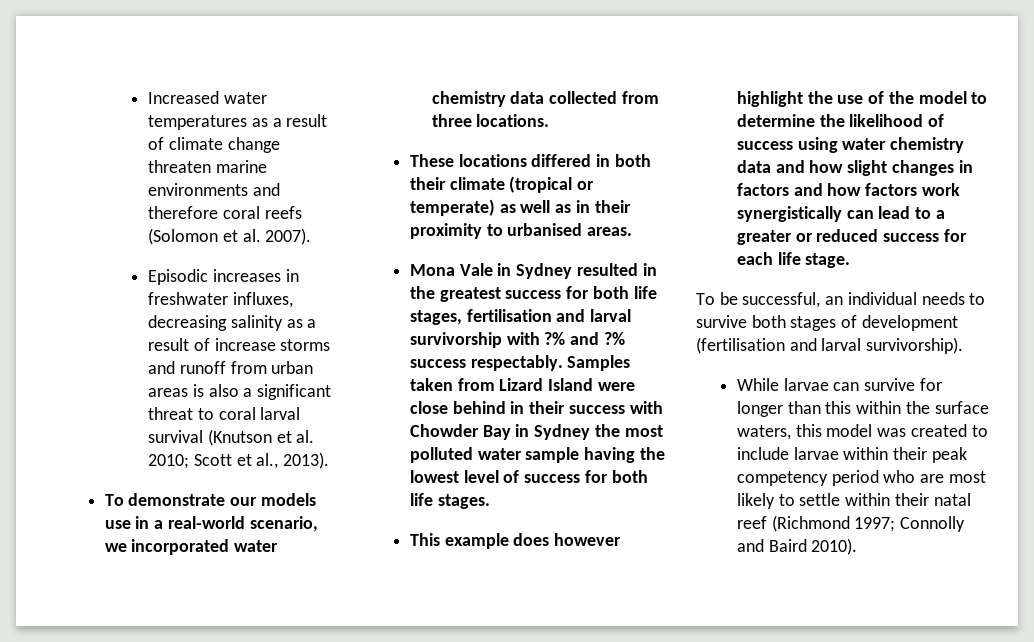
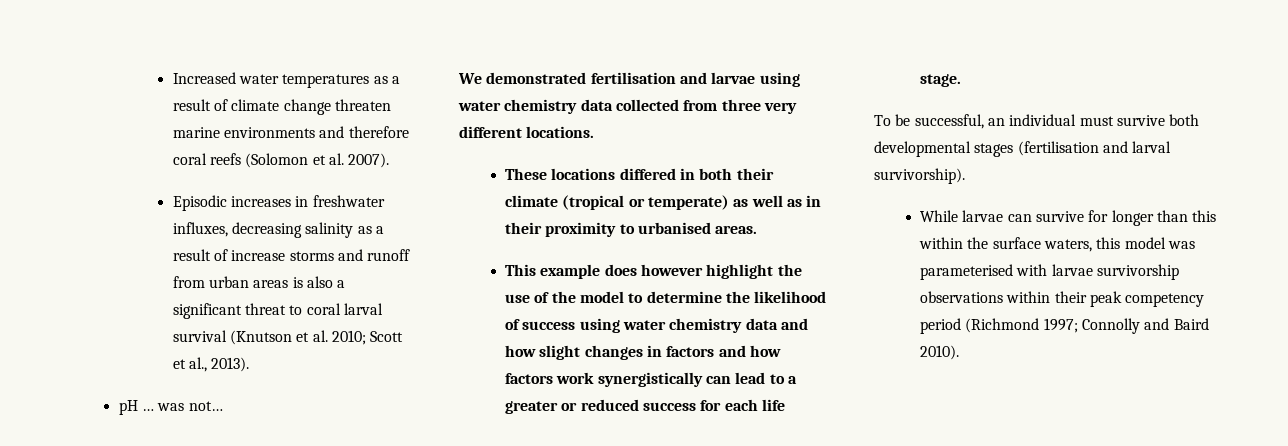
[104,493,316,506] [104,516,318,532] [104,539,230,555] To demonstrate our models use in a real-world scenario, we incorporated -> [118,400,223,415] [458,72,800,87] pH … was not… // We demonstrated fertilisation and larvae using
(472, 120) none -> [763,102,797,114] [459,126,522,138] very different
[409,263,657,279] [409,286,657,302] [409,309,632,325] [409,332,625,348] [409,355,631,371] [409,378,635,391] [409,401,663,414] [409,424,663,440] [409,447,665,463] [409,470,648,483] [409,493,490,509] // Mona Vale in Sydney resulted in the greatest success for both life stages, fertilisation and larval survivorship with ?% and ?% success respectably. Samples taken from Lizard Island were close behind in their success with Chowder Bay in Sydney the most polluted water sample having the lowest level of success for both life stages. -> (758, 229) none
[921,292,986,305] [696,315,958,331] needs to survive both stages of development -> [1079,114,1200,126] [874,141,1014,157] must survive both developmental stages
[910,424,988,437] [736,447,839,460] created to include larvae -> [920,264,1180,280] [920,291,1004,303] parameterised with larvae survivorship observations
[883,470,986,483] [736,493,971,509] [736,516,767,529] who are most likely to settle within their natal reef -> (962, 326) none

